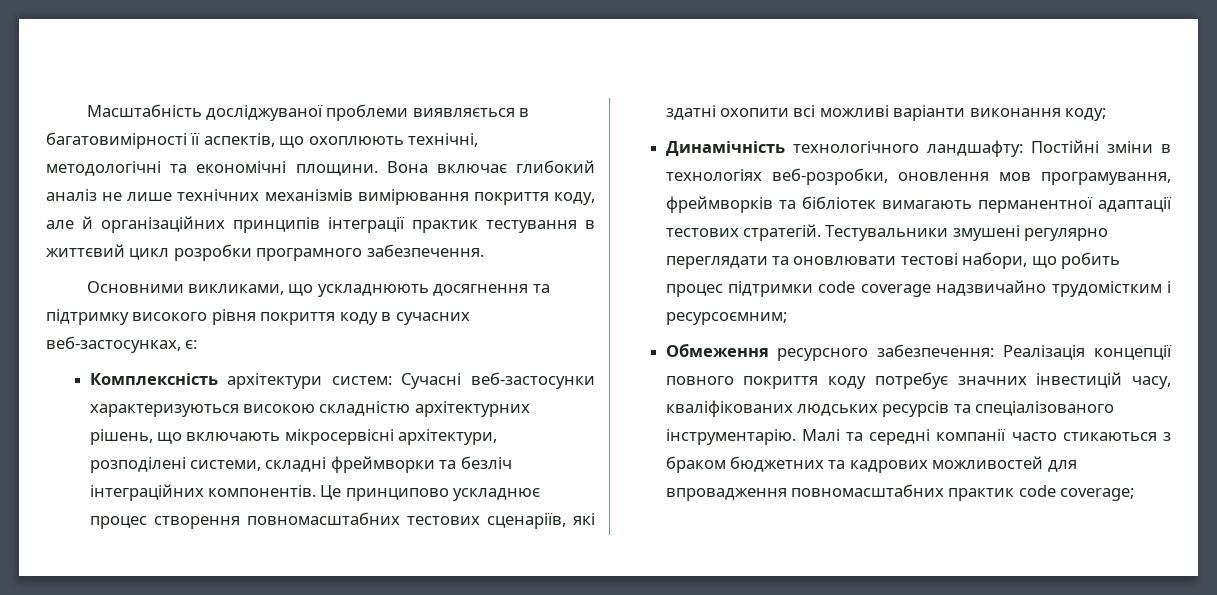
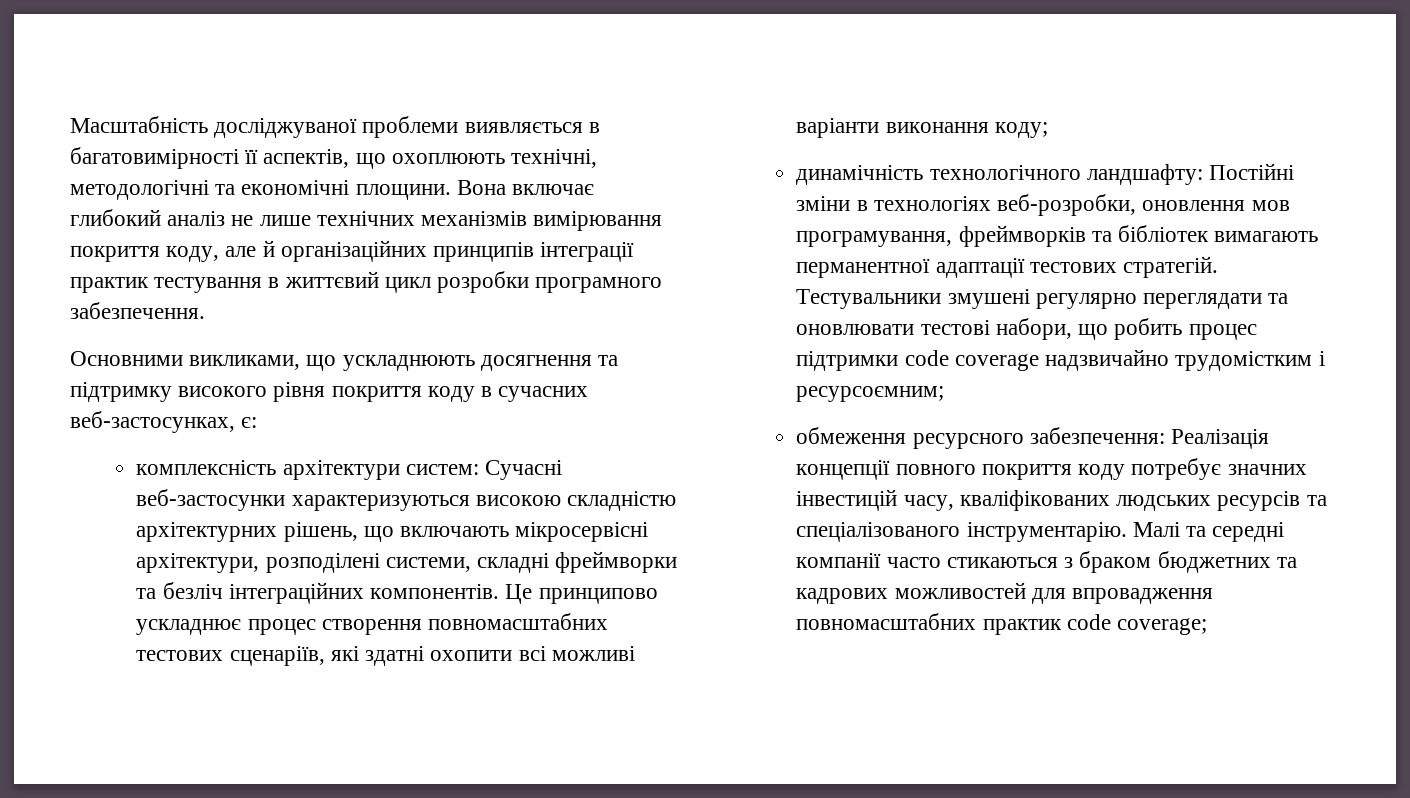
[89,373,218,385] Комплексність -> [136,460,277,475] комплексність
[665,141,785,157] Динамічність -> [796,165,924,185] динамічність
[665,343,769,357] Обмеження -> [796,427,907,444] обмеження

